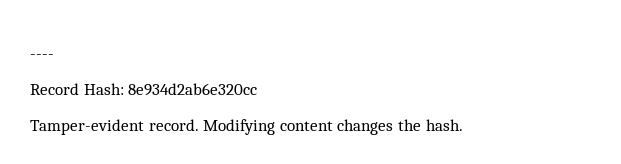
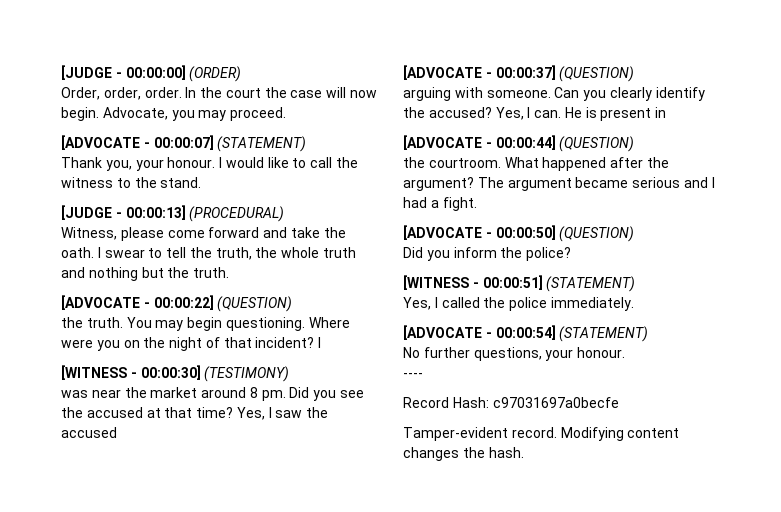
(30, 56) none -> [61,65,242,82] [61,87,378,100] [61,107,287,121] [61,135,307,152] [61,157,359,171] [61,177,202,188] [61,205,285,222] [61,227,346,241] [61,247,357,260] [61,267,230,281] [61,295,293,312] [61,317,350,331] [61,337,322,351] [61,365,290,382] [61,387,365,401] [61,407,329,420] [61,427,117,438] [403,65,635,82] [403,87,705,101] [403,107,667,121] [403,135,635,152] [403,157,669,171] [403,177,715,191] [403,197,477,211] [403,225,635,242] [403,247,572,261] [403,275,636,292] [403,297,634,311] [403,325,649,342] [403,347,626,361] [JUDGE - 00:00:00] (ORDER) // Order, order, order. In the court the case will now begin. Advocate, you may proceed. // [ADVOCATE - 00:00:07] (STATEMENT) // Thank you, your honour. I would like to call the witness to the stand. // [JUDGE - 00:00:13] (PROCEDURAL) // Witness, please come forward and take the oath. I swear to tell the truth, the whole truth and nothing but the truth. // [ADVOCATE - 00:00:22] (QUESTION) // the truth. You may begin questioning. Where were you on the night of that incident? I // [WITNESS - 00:00:30] (TESTIMONY) // was near the market around 8 pm. Did you see the accused at that time? Yes, I saw the accused // [ADVOCATE - 00:00:37] (QUESTION) // arguing with someone. Can you clearly identify the accused? Yes, I can. He is present in // [ADVOCATE - 00:00:44] (QUESTION) // the courtroom. What happened after the argument? The argument became serious and I had a fight. // [ADVOCATE - 00:00:50] (QUESTION) // Did you inform the police? // [WITNESS - 00:00:51] (STATEMENT) // Yes, I called the police immediately. // [ADVOCATE - 00:00:54] (STATEMENT) // No further questions, your honour. //
[128,83,258,96] 8e934d2ab6e320cc -> [492,397,619,408] c97031697a0becfe

